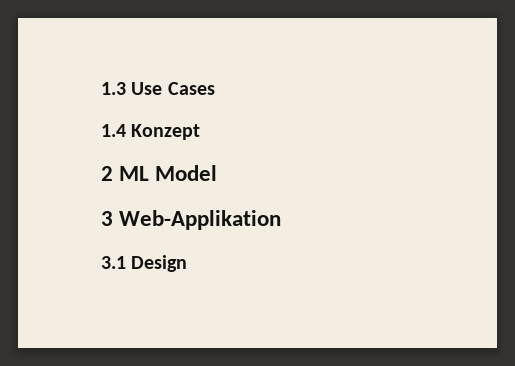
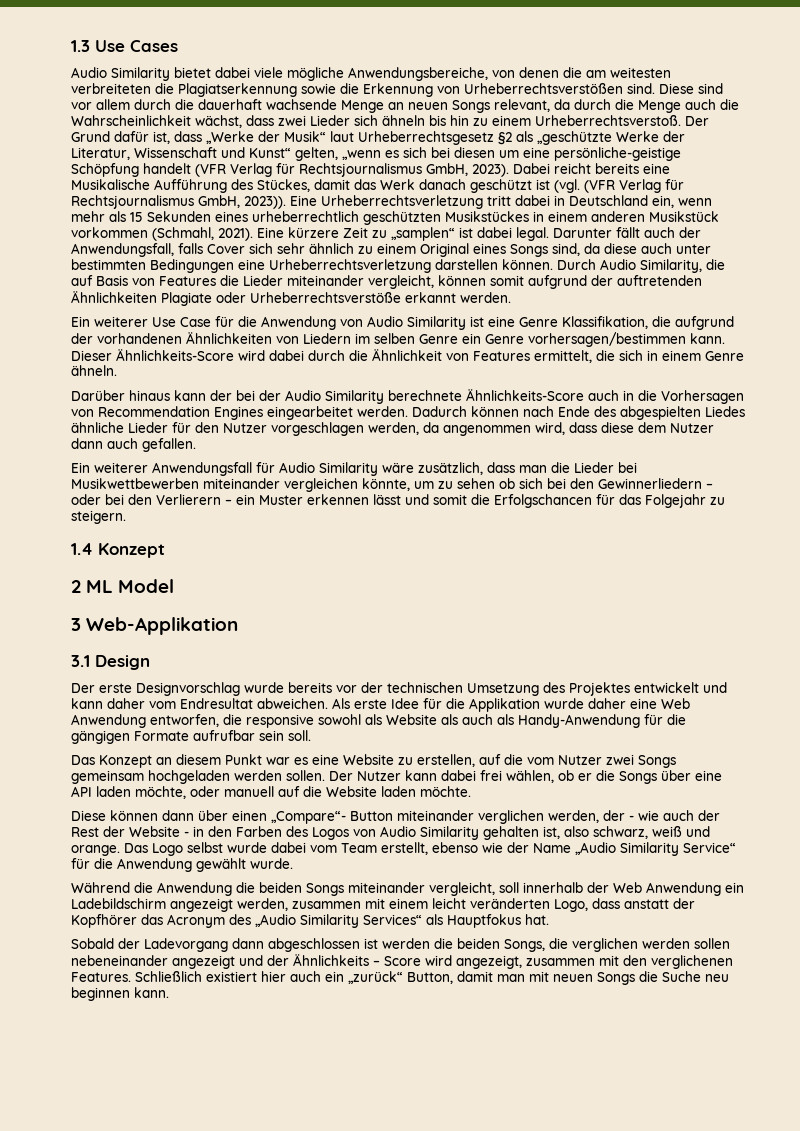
(215, 88) none -> [71,67,671,81] [71,83,723,97] [71,99,739,113] [71,115,709,128] [71,131,685,145] [71,147,681,161] [71,163,670,177] [71,179,684,193] [71,195,712,209] [71,211,719,225] [71,227,701,241] [71,243,711,257] [71,259,725,273] [71,275,702,289] [71,291,511,306] [71,316,734,330] [71,332,725,347] [71,349,744,363] [71,365,117,376] [71,389,744,404] [71,406,745,420] [71,422,714,436] [71,438,196,452] [71,462,637,476] [71,478,713,492] [71,494,725,508] [71,510,126,524] // Audio Similarity bietet dabei viele mögliche Anwendungsbereiche, von denen die am weitesten verbreiteten die Plagiatserkennung sowie die Erkennung von Urheberrechtsverstößen sind. Diese sind vor allem durch die dauerhaft wachsende Menge an neuen Songs relevant, da durch die Menge auch die Wahrscheinlichkeit wächst, dass zwei Lieder sich ähneln bis hin zu einem Urheberrechtsverstoß. Der Grund dafür ist, dass „Werke der Musik“ laut Urheberrechtsgesetz §2 als „geschützte Werke der Literatur, Wissenschaft und Kunst“ gelten, „wenn es sich bei diesen um eine persönliche-geistige Schöpfung handelt (VFR Verlag für Rechtsjournalismus GmbH, 2023). Dabei reicht bereits eine Musikalische Aufführung des Stückes, damit das Werk danach geschützt ist (vgl. (VFR Verlag für Rechtsjournalismus GmbH, 2023)). Eine Urheberrechtsverletzung tritt dabei in Deutschland ein, wenn mehr als 15 Sekunden eines urheberrechtlich geschützten Musikstückes in einem anderen Musikstück vorkommen (Schmahl, 2021). Eine kürzere Zeit zu „samplen“ ist dabei legal. Darunter fällt auch der Anwendungsfall, falls Cover sich sehr ähnlich zu einem Original eines Songs sind, da diese auch unter bestimmten Bedingungen eine Urheberrechtsverletzung darstellen können. Durch Audio Similarity, die auf Basis von Features die Lieder miteinander vergleicht, können somit aufgrund der auftretenden Ähnlichkeiten Plagiate oder Urheberrechtsverstöße erkannt werden. // Ein weiterer Use Case für die Anwendung von Audio Similarity ist eine Genre Klassifikation, die aufgrund der vorhandenen Ähnlichkeiten von Liedern im selben Genre ein Genre vorhersagen/bestimmen kann. Dieser Ähnlichkeits-Score wird dabei durch die Ähnlichkeit von Features ermittelt, die sich in einem Genre ähneln. // Darüber hinaus kann der bei der Audio Similarity berechnete Ähnlichkeits-Score auch in die Vorhersagen von Recommendation Engines eingearbeitet werden. Dadurch können nach Ende des abgespielten Liedes ähnliche Lieder für den Nutzer vorgeschlagen werden, da angenommen wird, dass diese dem Nutzer dann auch gefallen. // Ein weiterer Anwendungsfall für Audio Similarity wäre zusätzlich, dass man die Lieder bei Musikwettbewerben miteinander vergleichen könnte, um zu sehen ob sich bei den Gewinnerliedern – oder bei den Verlierern – ein Muster erkennen lässt und somit die Erfolgschancen für das Folgejahr zu steigern.
(188, 263) none -> [71,682,727,696] [71,698,690,712] [71,714,686,728] [71,730,311,744] [71,754,676,768] [71,770,722,784] [71,786,471,799] [71,810,720,824] [71,826,710,840] [71,842,736,856] [71,858,293,872] [71,882,744,896] [71,898,695,912] [71,914,549,928] [71,938,730,952] [71,954,733,969] [71,971,729,985] [71,987,169,1001] // Der erste Designvorschlag wurde bereits vor der technischen Umsetzung des Projektes entwickelt und kann daher vom Endresultat abweichen. Als erste Idee für die Applikation wurde daher eine Web Anwendung entworfen, die responsive sowohl als Website als auch als Handy-Anwendung für die gängigen Formate aufrufbar sein soll. // Das Konzept an diesem Punkt war es eine Website zu erstellen, auf die vom Nutzer zwei Songs gemeinsam hochgeladen werden sollen. Der Nutzer kann dabei frei wählen, ob er die Songs über eine API laden möchte, oder manuell auf die Website laden möchte. // Diese können dann über einen „Compare“- Button miteinander verglichen werden, der - wie auch der Rest der Website - in den Farben des Logos von Audio Similarity gehalten ist, also schwarz, weiß und orange. Das Logo selbst wurde dabei vom Team erstellt, ebenso wie der Name „Audio Similarity Service“ für die Anwendung gewählt wurde. // Während die Anwendung die beiden Songs miteinander vergleicht, soll innerhalb der Web Anwendung ein Ladebildschirm angezeigt werden, zusammen mit einem leicht veränderten Logo, dass anstatt der Kopfhörer das Acronym des „Audio Similarity Services“ als Hauptfokus hat. // Sobald der Ladevorgang dann abgeschlossen ist werden die beiden Songs, die verglichen werden sollen nebeneinander angezeigt und der Ähnlichkeits – Score wird angezeigt, zusammen mit den verglichenen Features. Schließlich existiert hier auch ein „zurück“ Button, damit man mit neuen Songs die Suche neu beginnen kann.

